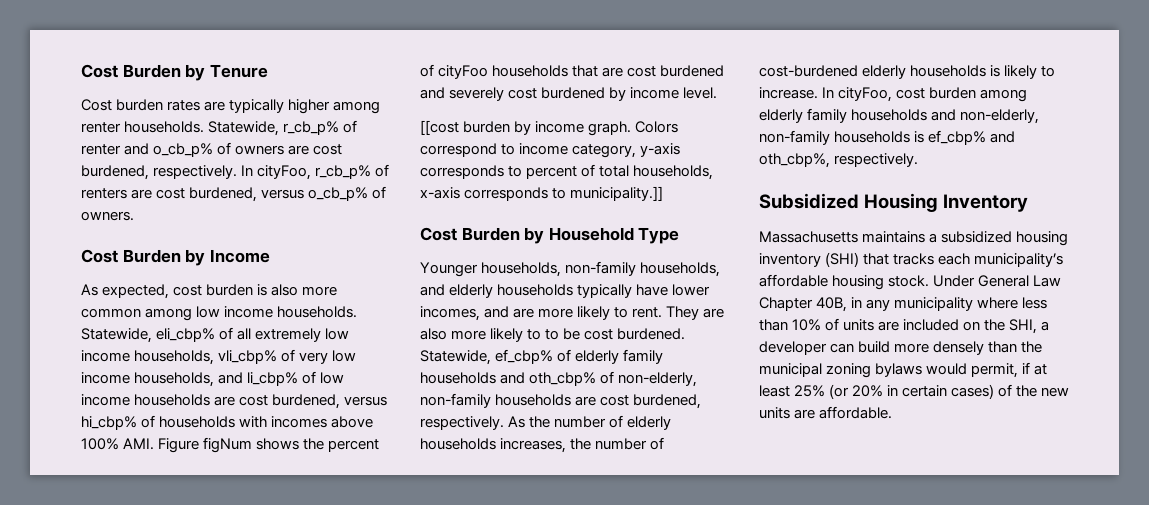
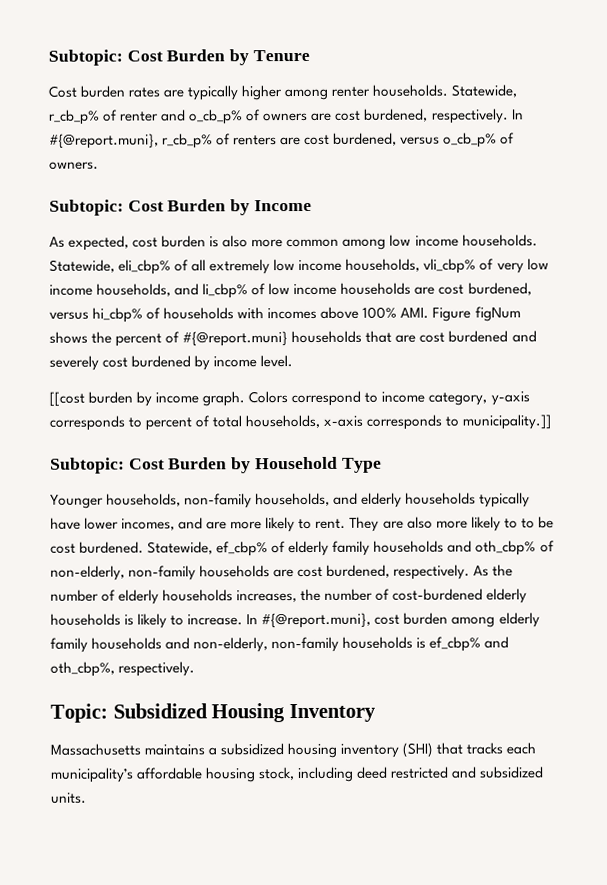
(81, 71) none -> [48,49,123,66] Subtopic:
[257,165,312,180] cityFoo, -> [49,133,159,149] #{@report.muni},
(134, 216) none -> [49,199,124,216] Subtopic:
[438,65,489,79] cityFoo -> [182,331,289,347] #{@report.muni}
(664, 193) none -> [50,457,125,474] Subtopic:
[838,87,893,102] cityFoo, -> [261,612,372,629] #{@report.muni},
(919, 160) none -> [50,703,108,723] Topic:
[888,275,1062,287] [759,297,1048,312] [759,318,1050,334] [759,341,1043,355] [759,362,1048,378] [759,384,1070,399] [759,406,893,419] stock. Under General Law Chapter 40B, in any municipality where less than 10% of units are included on the SHI, a developer can build more densely than the municipal zoning bylaws would permit, if at least 25% (or 20% in certain cases) of the new units are affordable. -> [258,766,544,783] [51,792,87,804] stock, including deed restricted and subsidized units.

